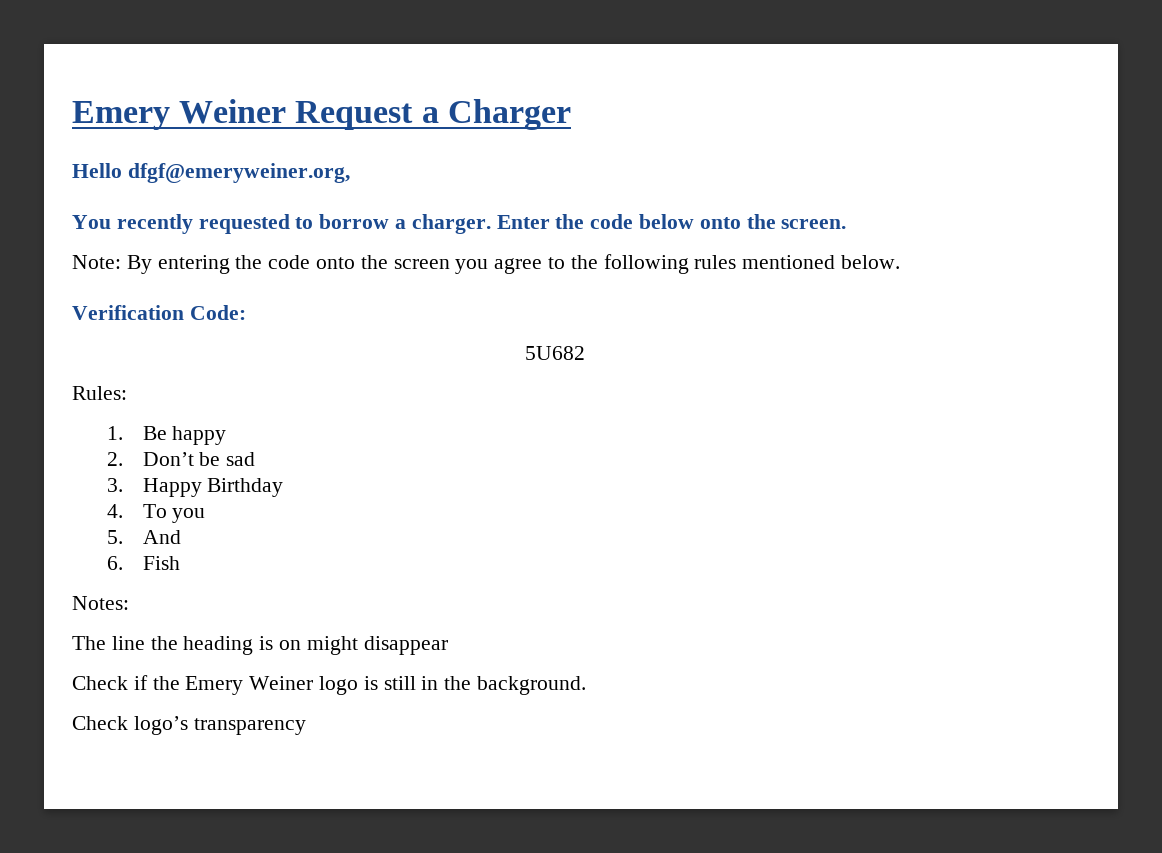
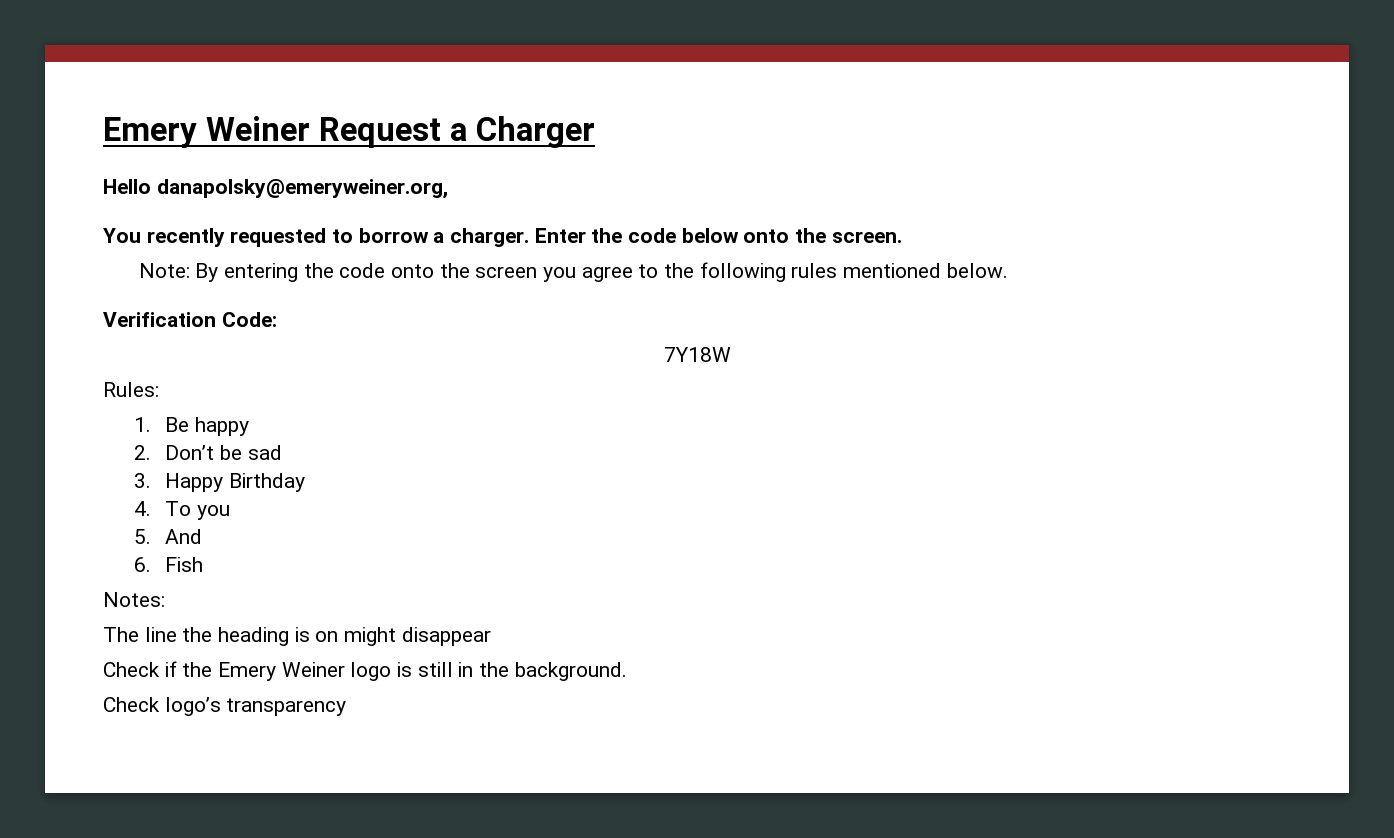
[127,163,350,183] dfgf@emeryweiner.org, -> [156,179,448,199] danapolsky@emeryweiner.org,
[525,346,585,360] 5U682 -> [663,347,731,362] 7Y18W

